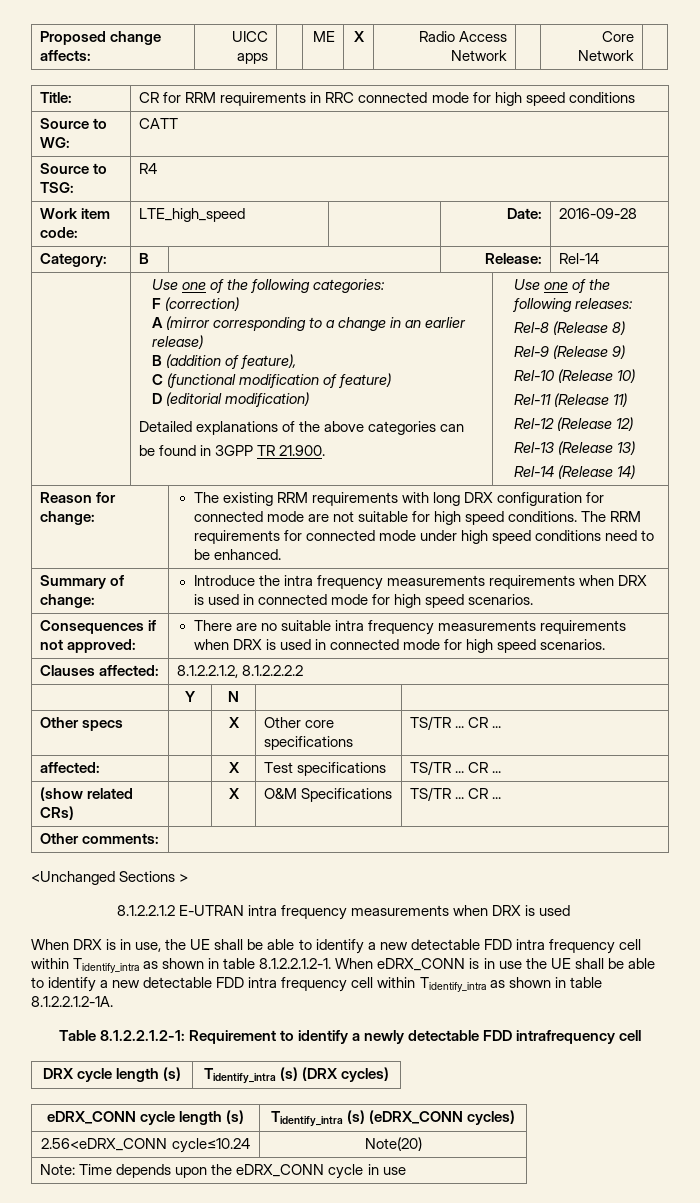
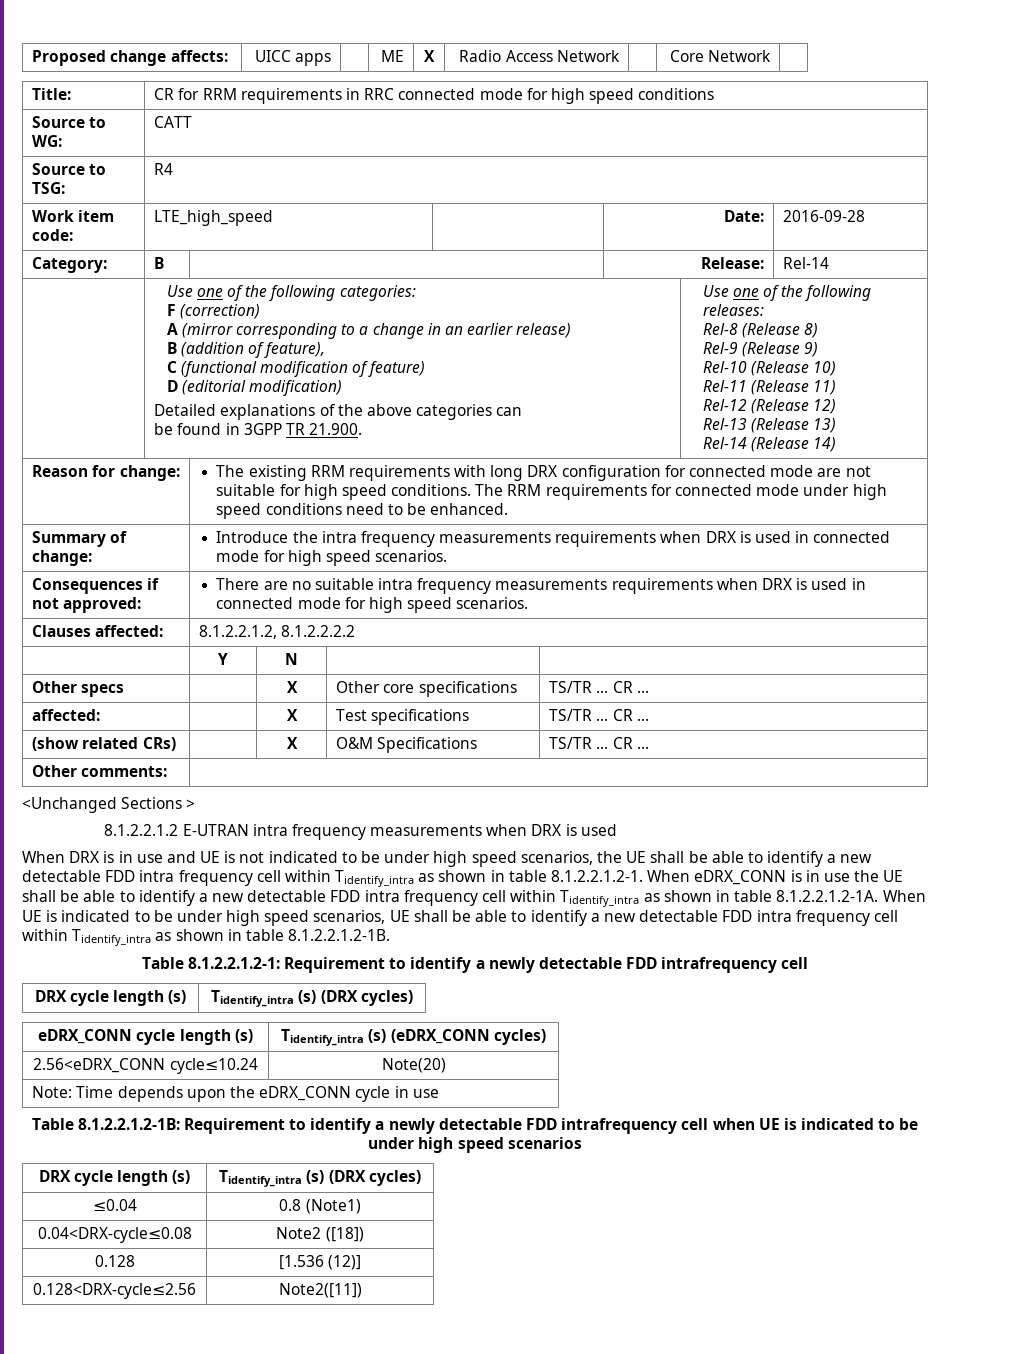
[135,942,162,952] use, -> [136,851,593,867] use and UE is not indicated to be under high speed scenarios,
(113, 1001) none -> [882,890,926,902] [22,910,898,926] [22,929,391,946] When UE is indicated to be under high speed scenarios, UE shall be able to identify a new detectable FDD intra frequency cell within Tidentify_intra as shown in table 8.1.2.2.1.2-1B.
(406, 1171) none -> [31,1118,919,1134] [368,1137,582,1153] [38,1170,191,1186] [219,1170,421,1187] [92,1199,137,1211] [279,1199,361,1214] [37,1227,192,1243] [276,1227,364,1242] [94,1255,135,1267] [278,1255,362,1270] [33,1283,196,1299] [278,1283,362,1298] // Table 8.1.2.2.1.2-1B: Requirement to identify a newly detectable FDD intrafrequency cell when UE is indicated to be under high speed scenarios // DRX cycle length (s) | Tidentify_intra (s) (DRX cycles) // ≤0.04 | 0.8 (Note1) // 0.04<DRX-cycle≤0.08 | Note2 ([18]) // 0.128 | [1.536 (12)] // 0.128<DRX-cycle≤2.56 | Note2([11])

